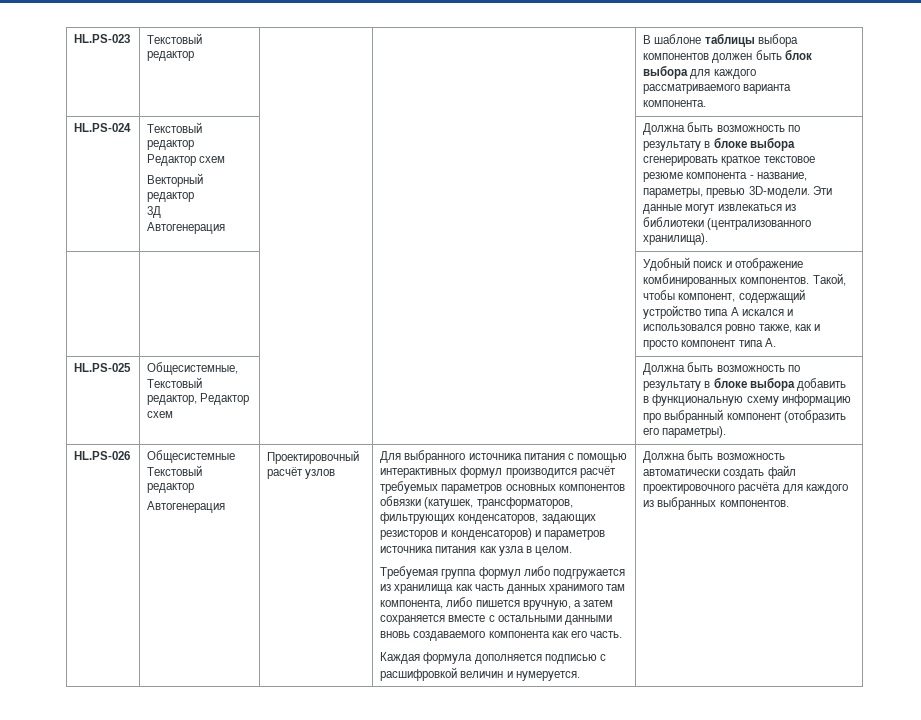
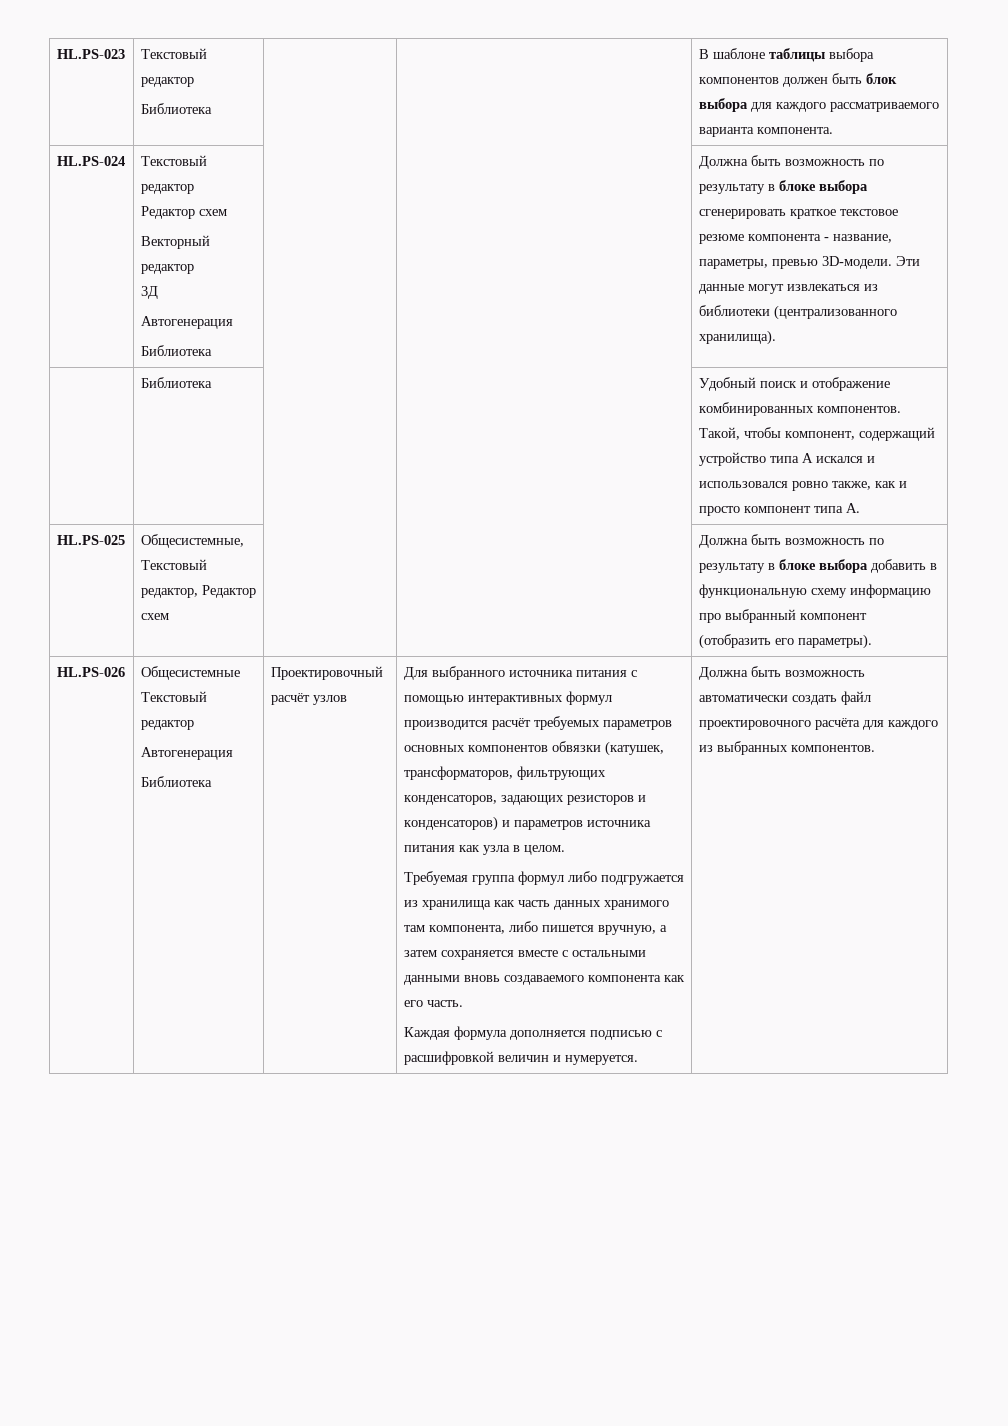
(195, 56) none -> [140,103,212,114] // Библиотека
(226, 228) none -> [140,345,212,356] // Библиотека
(709, 239) none -> [140,377,212,388] Библиотека
(226, 507) none -> [140,776,212,787] // Библиотека

